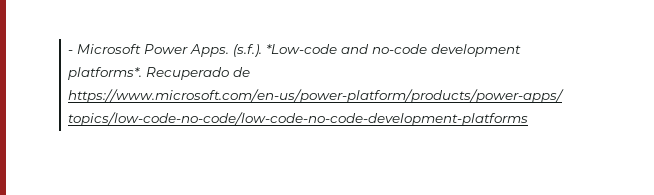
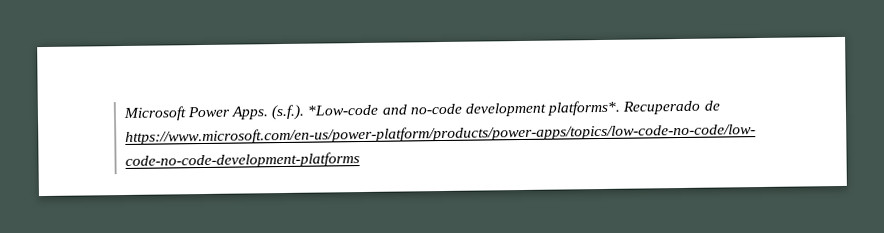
[68,50,74,54] - -> (122, 114) none

